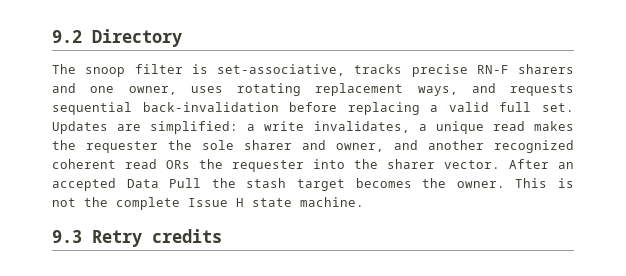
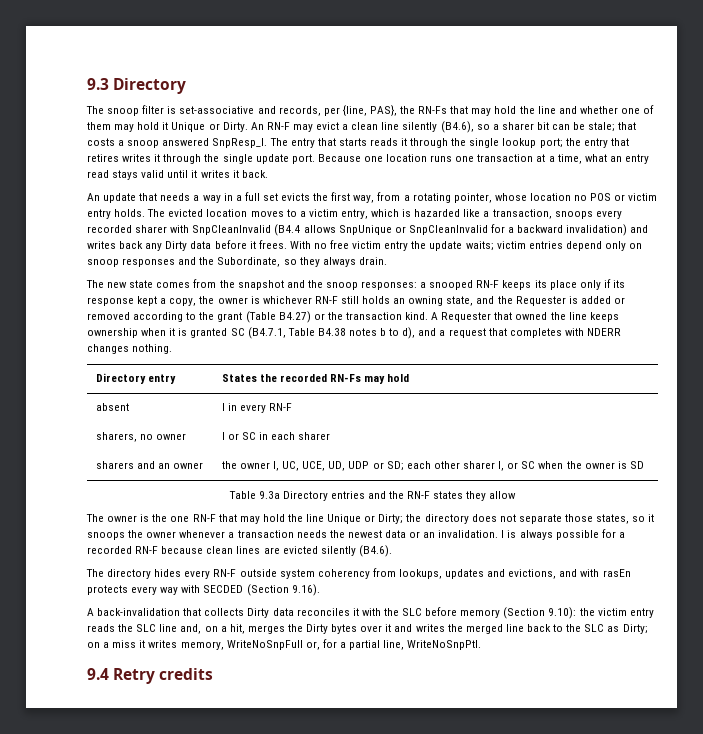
[52,30,82,43] 9.2 -> [87,78,109,90] 9.3
[217,64,574,77] [52,83,574,96] [52,102,574,115] [52,121,574,134] [52,140,574,153] [52,159,574,172] [52,178,575,191] [52,197,364,210] [52,230,82,243] set-associative, tracks precise RN-F sharers and one owner, uses rotating replacement ways, and requests sequential back-invalidation before replacing a valid full set. Updates are simplified: a write invalidates, a unique read makes the requester the sole sharer and owner, and another recognized coherent read ORs the requester into the sharer vector. After an accepted Data Pull the stash target becomes the owner. This is not the complete Issue H state machine. // 9.3 -> [179,105,655,116] [87,121,637,133] [87,138,629,148] [87,154,649,164] [87,170,268,180] [87,192,658,203] [87,209,622,219] [87,224,649,236] [87,240,643,251] [87,257,387,267] [86,279,625,290] [87,296,625,306] [87,311,619,323] [87,327,621,339] [87,344,173,354] [95,373,176,384] [221,374,410,384] [95,403,129,411] [221,403,293,413] [95,432,187,442] [221,432,331,440] [95,461,204,469] [221,461,644,471] [228,491,517,501] [86,514,655,524] [87,529,625,540] [87,545,392,557] [86,568,631,579] [87,584,320,596] [87,607,654,619] [87,624,648,634] [87,639,482,650] [87,668,109,680] set-associative and records, per {line, PAS}, the RN-Fs that may hold the line and whether one of them may hold it Unique or Dirty. An RN-F may evict a clean line silently (B4.6), so a sharer bit can be stale; that costs a snoop answered SnpResp_I. The entry that starts reads it through the single lookup port; the entry that retires writes it through the single update port. Because one location runs one transaction at a time, what an entry read stays valid until it writes it back. // An update that needs a way in a full set evicts the first way, from a rotating pointer, whose location no POS or victim entry holds. The evicted location moves to a victim entry, which is hazarded like a transaction, snoops every recorded sharer with SnpCleanInvalid (B4.4 allows SnpUnique or SnpCleanInvalid for a backward invalidation) and writes back any Dirty data before it frees. With no free victim entry the update waits; victim entries depend only on snoop responses and the Subordinate, so they always drain. // The new state comes from the snapshot and the snoop responses: a snooped RN-F keeps its place only if its response kept a copy, the owner is whichever RN-F still holds an owning state, and the Requester is added or removed according to the grant (Table B4.27) or the transaction kind. A Requester that owned the line keeps ownership when it is granted SC (B4.7.1, Table B4.38 notes b to d), and a request that completes with NDERR changes nothing. // Directory entry | States the recorded RN-Fs may hold // absent | I in every RN-F // sharers, no owner | I or SC in each sharer // sharers and an owner | the owner I, UC, UCE, UD, UDP or SD; each other sharer I, or SC when the owner is SD // Table 9.3a Directory entries and the RN-F states they allow // The owner is the one RN-F that may hold the line Unique or Dirty; the directory does not separate those states, so it snoops the owner whenever a transaction needs the newest data or an invalidation. I is always possible for a recorded RN-F because clean lines are evicted silently (B4.6). // The directory hides every RN-F outside system coherency from lookups, updates and evictions, and with rasEn protects every way with SECDED (Section 9.16). // A back-invalidation that collects Dirty data reconciles it with the SLC before memory (Section 9.10): the victim entry reads the SLC line and, on a hit, merges the Dirty bytes over it and writes the merged line back to the SLC as Dirty; on a miss it writes memory, WriteNoSnpFull or, for a partial line, WriteNoSnpPtl. // 9.4

